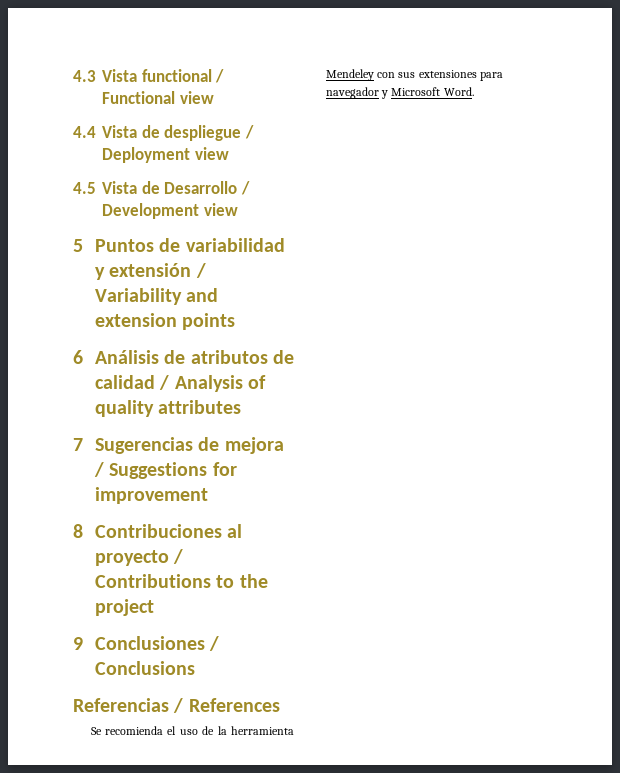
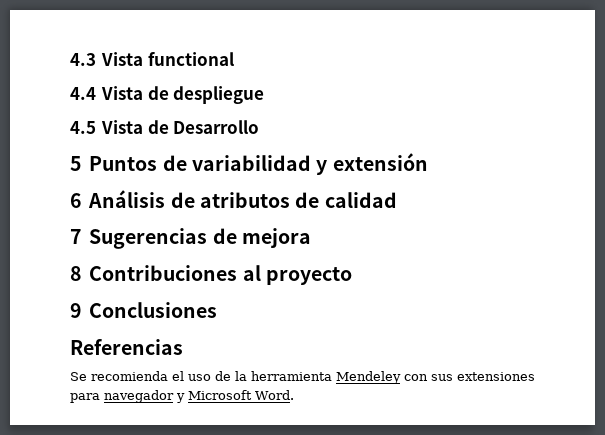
[215,69,225,83] [102,91,214,104] / Functional view -> (234, 59) none
[244,125,254,139] [102,147,229,163] / Deployment view -> (265, 95) none
[240,181,250,195] [102,203,238,219] / Development view -> (260, 127) none
[195,263,206,278] [95,288,219,305] [95,313,236,330] / Variability and extension points -> (428, 162) none
[159,375,266,392] [95,400,242,417] / Analysis of quality attributes -> (397, 200) none
[94,462,237,479] [95,487,209,504] / Suggestions for improvement -> (311, 238) none
[173,549,184,564] [95,574,268,588] [95,599,155,616] / Contributions to the project -> (352, 276) none
[209,636,220,651] [95,661,196,675] / Conclusions -> (218, 310) none
[173,698,280,713] / References -> (183, 347) none

